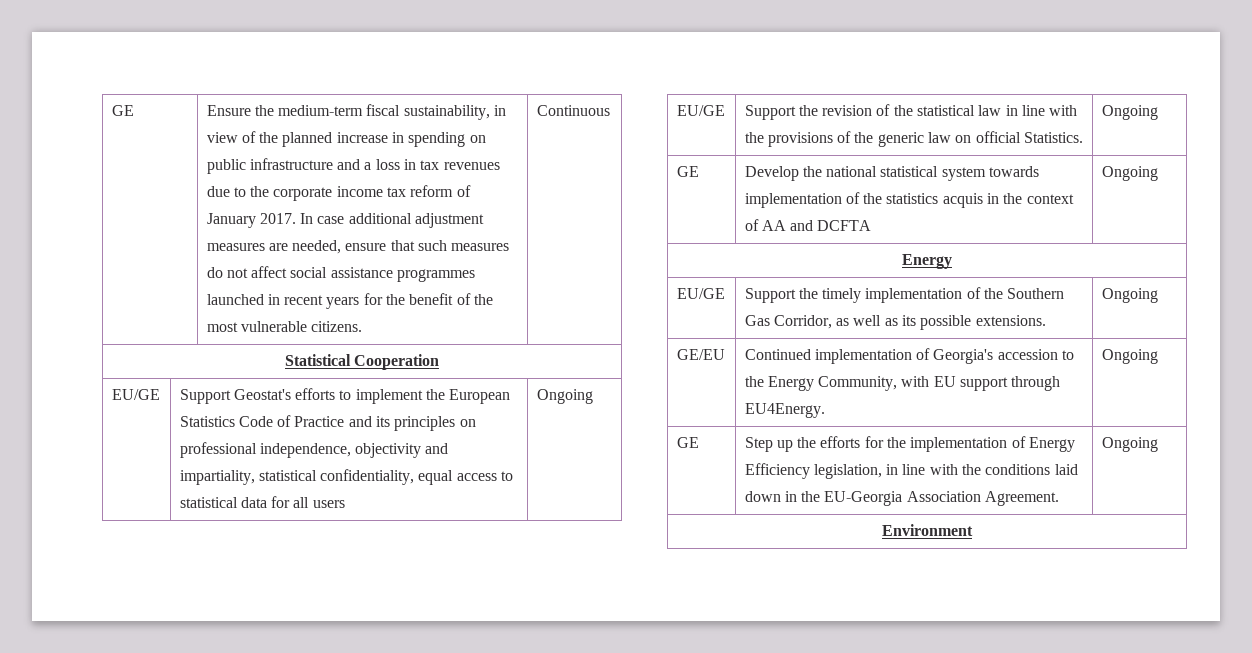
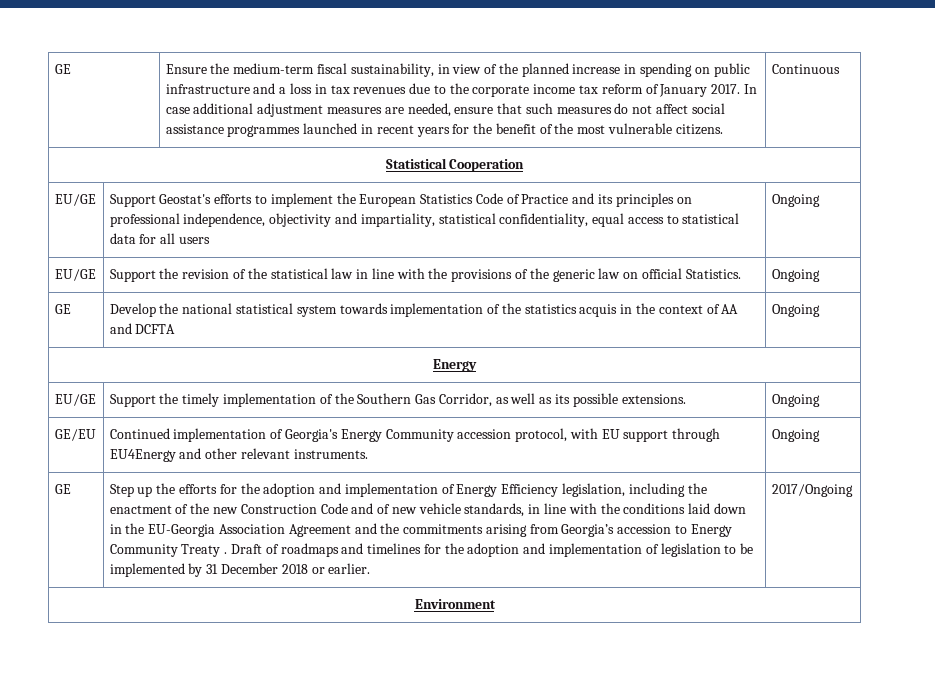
[997,349,1075,360] [744,376,1061,391] [744,403,825,418] accession to the Energy Community, with EU support through EU4Energy. -> [340,428,721,442] [109,448,368,462] Energy Community accession protocol, with EU support through EU4Energy and other relevant instruments.
(907, 442) none -> [263,483,342,497] adoption and
(882, 471) none -> [628,483,707,497] [109,503,525,517] including the enactment of the new Construction Code and of new vehicle standards,
[985,491,1060,506] [1101,437,1158,452] Agreement. | Ongoing -> [288,523,732,537] [109,543,754,557] [109,563,371,577] [771,484,853,497] Agreement and the commitments arising from Georgia’s accession to Energy Community Treaty . Draft of roadmaps and timelines for the adoption and implementation of legislation to be implemented by 31 December 2018 or earlier. | 2017/Ongoing

